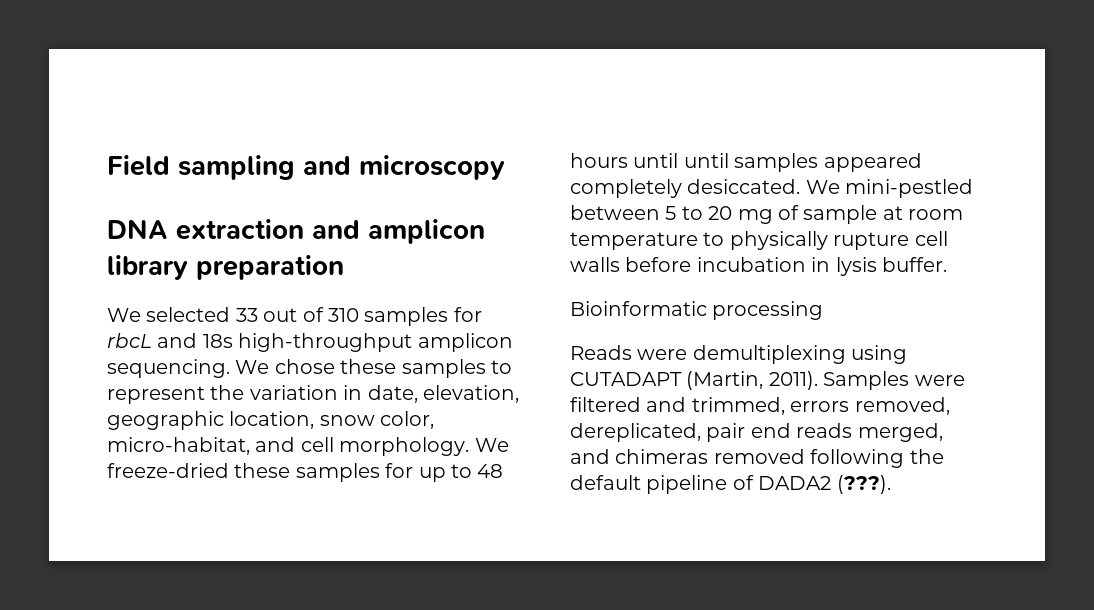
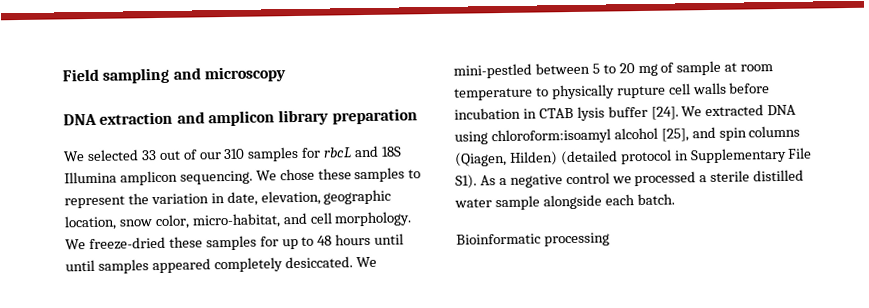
(324, 314) none -> [198,152,222,160] our
[202,333,413,352] 18s high-throughput -> [381,146,403,157] [64,171,117,184] 18S Illumina
[835,257,947,276] [570,301,824,320] [570,345,908,364] [570,371,965,390] [570,397,950,415] [570,423,943,442] [570,449,944,468] [570,475,891,494] lysis buffer. // Bioinformatic processing // Reads were demultiplexing using CUTADAPT (Martin, 2011). Samples were filtered and trimmed, errors removed, dereplicated, pair end reads merged, and chimeras removed following the default pipeline of DADA2 (???). -> [538,104,797,121] [454,125,801,145] [454,147,813,167] [455,169,805,189] [454,193,675,211] [456,232,610,247] CTAB lysis buffer [24]. We extracted DNA using chloroform:isoamyl alcohol [25], and spin columns (Qiagen, Hilden) (detailed protocol in Supplementary File S1). As a negative control we processed a sterile distilled water sample alongside each batch. // Bioinformatic processing

